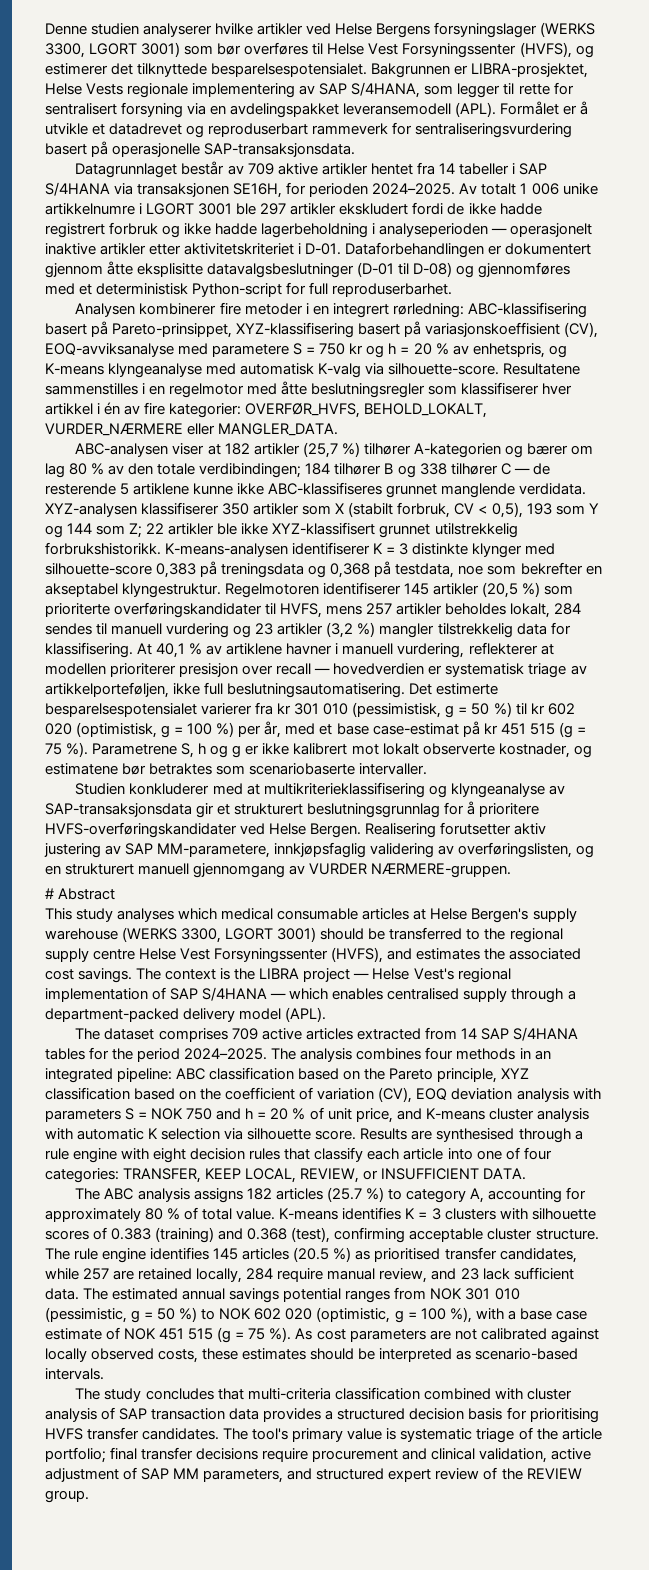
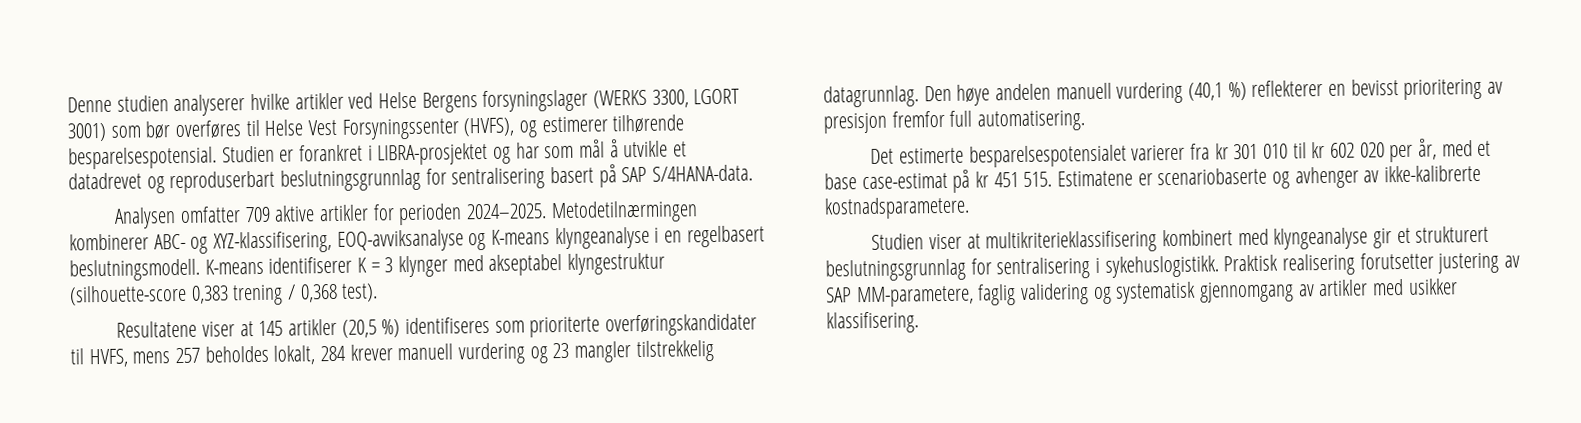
[111,63,589,78] [45,82,574,98] [45,101,578,118] det tilknyttede besparelsespotensialet. Bakgrunnen er LIBRA-prosjektet, Helse Vests regionale implementering av SAP S/4HANA, som legger til rette for sentralisert forsyning via en avdelingspakket leveransemodell (APL). Formålet er -> [612,114,685,134] [68,139,606,170] tilhørende besparelsespotensial. Studien er forankret i LIBRA-prosjektet og har som mål
[312,122,573,138] [45,141,356,157] [75,161,547,178] [45,182,598,198] [45,202,542,215] [45,222,593,238] [45,242,592,258] [45,261,571,278] [45,282,453,297] [75,302,587,318] [45,321,599,338] [45,343,567,358] [45,363,581,378] [45,381,573,398] [45,402,488,418] [45,423,339,436] [75,442,593,458] [45,463,550,478] [45,482,587,498] [45,502,599,518] [45,522,518,538] [45,542,289,557] rammeverk for sentraliseringsvurdering basert på operasjonelle SAP-transaksjonsdata. // Datagrunnlaget består av 709 aktive artikler hentet fra 14 tabeller i SAP S/4HANA via transaksjonen SE16H, for perioden 2024–2025. Av totalt 1 006 unike artikkelnumre i LGORT 3001 ble 297 artikler ekskludert fordi de ikke hadde registrert forbruk og ikke hadde lagerbeholdning i analyseperioden — operasjonelt inaktive artikler etter aktivitetskriteriet i D-01. Dataforbehandlingen er dokumentert gjennom åtte eksplisitte datavalgsbeslutninger (D-01 til D-08) og gjennomføres med et deterministisk Python-script for full reproduserbarhet. // Analysen kombinerer fire metoder i en integrert rørledning: ABC-klassifisering basert på Pareto-prinsippet, XYZ-klassifisering basert på variasjonskoeffisient (CV), EOQ-avviksanalyse med parametere S = 750 kr og h = 20 % av enhetspris, og K-means klyngeanalyse med automatisk K-valg via silhouette-score. Resultatene sammenstilles i en regelmotor med åtte beslutningsregler som klassifiserer hver artikkel i én av fire kategorier: OVERFØR_HVFS, BEHOLD_LOKALT, VURDER_NÆRMERE eller MANGLER_DATA. // ABC-analysen viser at 182 artikler (25,7 %) tilhører A-kategorien og bærer om lag 80 % av den totale verdibindingen; 184 tilhører B og 338 tilhører C — de resterende 5 artiklene kunne ikke ABC-klassifiseres grunnet manglende verdidata. XYZ-analysen klassifiserer 350 artikler som X (stabilt forbruk, CV < 0,5), 193 som Y og 144 som Z; 22 artikler ble ikke XYZ-klassifisert grunnet utilstrekkelig forbrukshistorikk. K-means-analysen -> [280,164,754,192] [114,200,698,229] [69,225,765,254] [69,258,264,282] beslutningsgrunnlag for sentralisering basert på SAP S/4HANA-data. // Analysen omfatter 709 aktive artikler for perioden 2024–2025. Metodetilnærmingen kombinerer ABC- og XYZ-klassifisering, EOQ-avviksanalyse og K-means klyngeanalyse i en regelbasert beslutningsmodell. K-means
[412,543,469,555] distinkte -> (394, 265) none
[45,561,602,578] [45,582,402,598] silhouette-score 0,383 på treningsdata og 0,368 på testdata, noe som bekrefter en akseptabel klyngestruktur. Regelmotoren identifiserer -> [488,252,666,276] [69,283,379,306] [116,320,254,338] akseptabel klyngestruktur (silhouette-score 0,383 trening / 0,368 test). // Resultatene viser at
(541, 589) none -> [405,316,491,335] identifiseres
[396,603,443,615] artikler -> (201, 355) none
[45,623,108,635] sendes til -> [349,344,393,361] krever
[277,622,571,638] [45,642,554,658] [45,663,587,678] [45,682,406,698] artikler (3,2 %) mangler tilstrekkelig data for klassifisering. At 40,1 % av artiklene havner i manuell vurdering, reflekterer at modellen prioriterer presisjon over recall — hovedverdien er systematisk triage av artikkelporteføljen, ikke full beslutningsautomatisering. -> [574,340,714,363] [823,78,1504,108] [823,110,1086,134] mangler tilstrekkelig datagrunnlag. Den høye andelen manuell vurdering (40,1 %) reflekterer en bevisst prioritering av presisjon fremfor full automatisering. //
[352,702,575,718] [45,722,235,738] (pessimistisk, g = 50 %) til kr 602 020 (optimistisk, g = 100 %) -> [1292,141,1385,159] til kr 602 020
[529,722,586,738] [45,742,592,758] [45,763,428,775] [75,782,565,798] [45,803,192,817] 515 (g = 75 %). Parametrene S, h og g er ikke kalibrert mot lokalt observerte kostnader, og estimatene bør betraktes som scenariobaserte intervaller. // Studien konkluderer med at multikriterieklassifisering og klyngeanalyse av SAP-transaksjonsdata -> [1023,164,1482,189] [824,196,970,220] [871,227,1369,254] 515. Estimatene er scenariobaserte og avhenger av ikke-kalibrerte kostnadsparametere. // Studien viser at multikriterieklassifisering kombinert med klyngeanalyse
[467,801,540,817] [45,822,547,838] [44,842,595,858] [45,863,512,878] [45,888,116,900] [45,908,577,923] [45,927,563,943] [45,947,582,963] [45,968,511,983] [45,987,576,1003] [45,1007,327,1022] [75,1027,578,1042] [45,1047,551,1062] [45,1067,530,1083] [45,1087,601,1103] [45,1107,589,1123] [45,1128,583,1143] [45,1147,552,1163] [45,1168,527,1183] [75,1187,587,1203] [45,1207,596,1222] [45,1227,599,1243] [45,1247,577,1263] [45,1267,574,1283] [45,1287,520,1303] [45,1307,587,1323] [45,1327,599,1343] [45,1348,579,1363] [45,1368,104,1380] [75,1387,572,1402] [45,1407,599,1423] [45,1427,602,1443] [45,1447,592,1463] [45,1467,582,1483] [45,1490,89,1503] å prioritere HVFS-overføringskandidater ved Helse Bergen. Realisering forutsetter aktiv justering av SAP MM-parametere, innkjøpsfaglig validering av overføringslisten, og en strukturert manuell gjennomgang av VURDER NÆRMERE-gruppen. // # Abstract // This study analyses which medical consumable articles at Helse Bergen's supply warehouse (WERKS 3300, LGORT 3001) should be transferred to the regional supply centre Helse Vest Forsyningssenter (HVFS), and estimates the associated cost savings. The context is the LIBRA project — Helse Vest's regional implementation of SAP S/4HANA — which enables centralised supply through a department-packed delivery model (APL). // The dataset comprises 709 active articles extracted from 14 SAP S/4HANA tables for the period 2024–2025. The analysis combines four methods in an integrated pipeline: ABC classification based on the Pareto principle, XYZ classification based on the coefficient of variation (CV), EOQ deviation analysis with parameters S = NOK 750 and h = 20 % of unit price, and K-means cluster analysis with automatic K selection via silhouette score. Results are synthesised through a rule engine with eight decision rules that classify each article into one of four categories: TRANSFER, KEEP LOCAL, REVIEW, or INSUFFICIENT DATA. // The ABC analysis assigns 182 articles (25.7 %) to category A, accounting for approximately 80 % of total value. K-means identifies K = 3 clusters with silhouette scores of 0.383 (training) and 0.368 (test), confirming acceptable cluster structure. The rule engine identifies 145 articles (20.5 %) as prioritised transfer candidates, while 257 are retained locally, 284 require manual review, and 23 lack sufficient data. The estimated annual savings potential ranges from NOK 301 010 (pessimistic, g = 50 %) to NOK 602 020 (optimistic, g = 100 %), with a base case estimate of NOK 451 515 (g = 75 %). As cost parameters are not calibrated against locally observed costs, these estimates should be interpreted as scenario-based intervals. // The study concludes that multi-criteria classification combined with cluster analysis of SAP transaction data provides a structured decision basis for prioritising HVFS transfer candidates. The tool's primary value is systematic triage of the article portfolio; final transfer decisions require procurement and clinical validation, active adjustment of SAP MM parameters, and structured expert review of the REVIEW group. -> [996,252,1521,280] [825,278,1458,308] [826,311,919,334] sentralisering i sykehuslogistikk. Praktisk realisering forutsetter justering av SAP MM-parametere, faglig validering og systematisk gjennomgang av artikler med usikker klassifisering.

